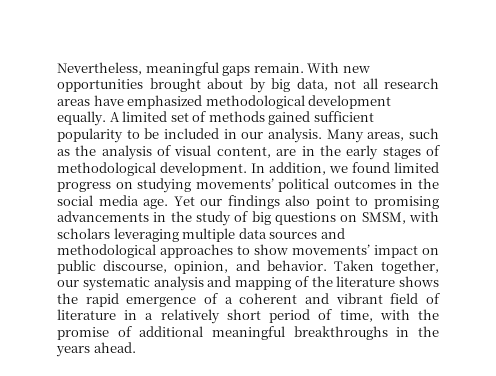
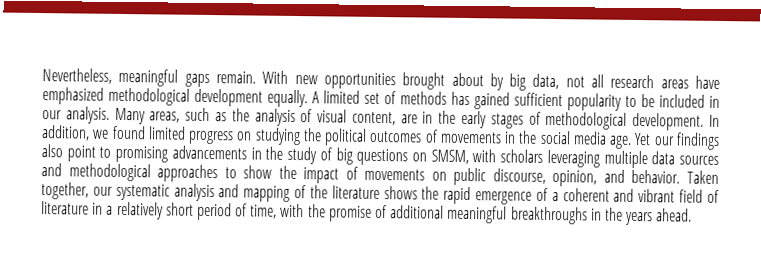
(265, 116) none -> [451,91,470,106] has
[195,178,274,189] movements’ -> [302,128,322,142] the
(396, 184) none -> [424,129,502,144] of movements
[292,244,418,258] movements’ impact -> [278,165,426,184] the impact of movements

